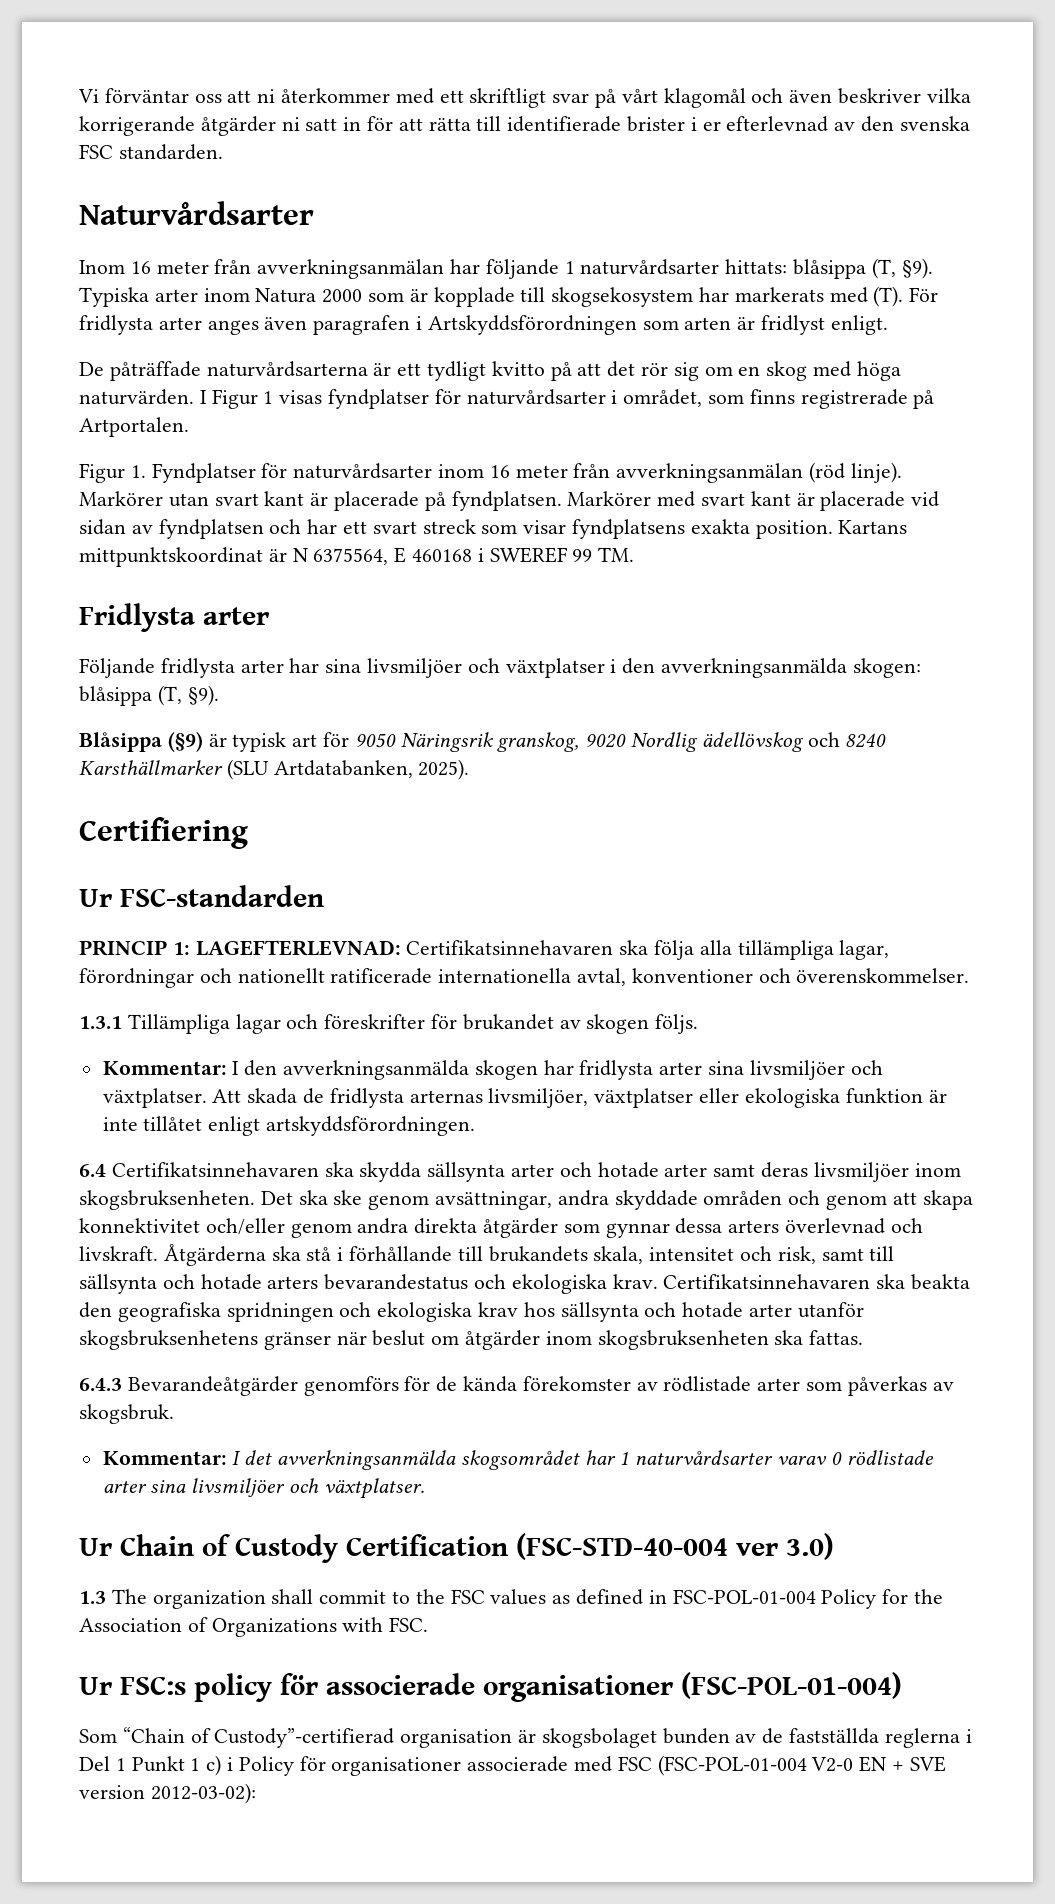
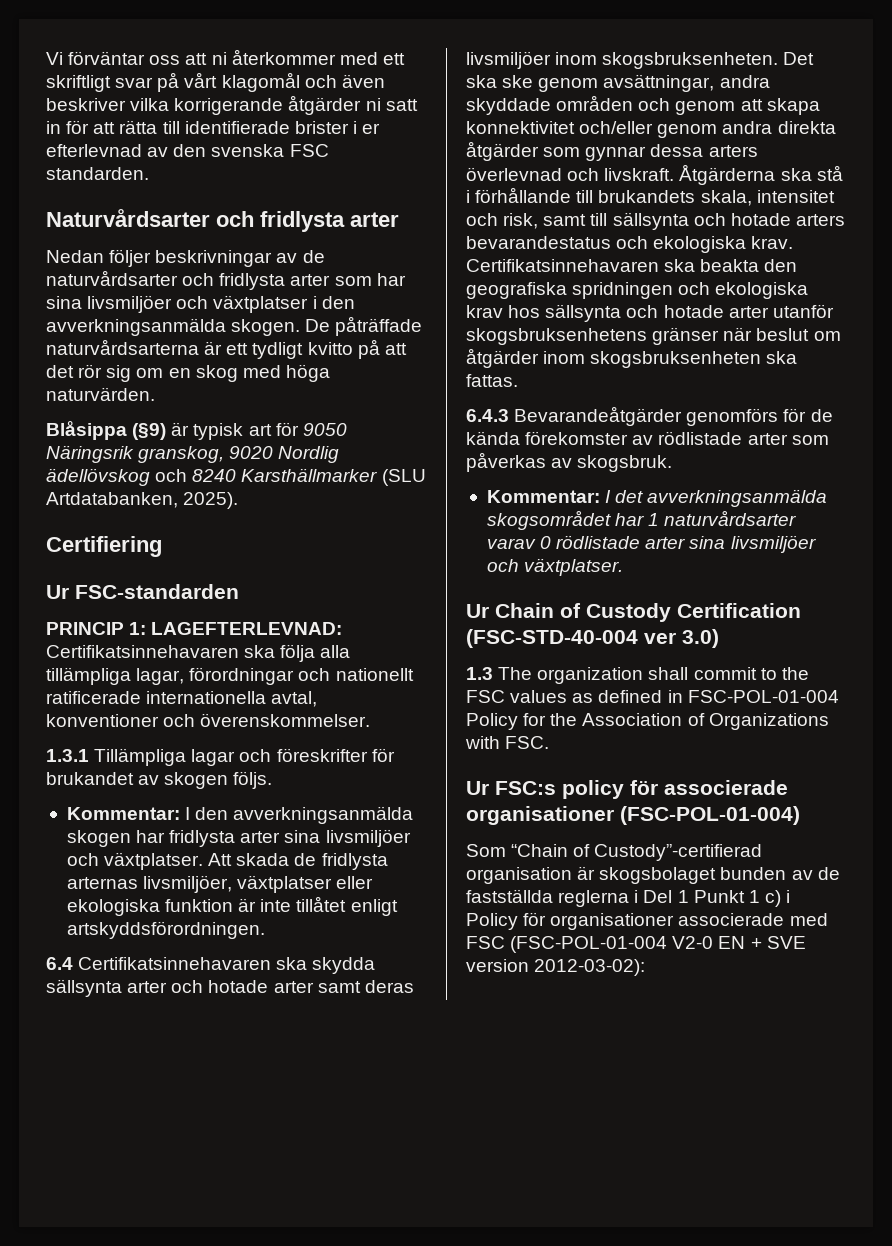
[79,258,933,279] [79,286,939,307] [79,315,888,335] // Inom 16 meter från avverkningsanmälan har följande 1 naturvårdsarter hittats: blåsippa (T, §9). Typiska arter inom Natura 2000 som är kopplade till skogsekosystem har markerats med (T). För fridlysta arter anges även paragrafen i Artskyddsförordningen som arten är fridlyst enligt. // -> [216,211,399,232] [46,249,325,267] [46,270,406,290] [46,295,355,313] [46,318,301,336] och fridlysta arter // Nedan följer beskrivningar av de naturvårdsarter och fridlysta arter som har sina livsmiljöer och växtplatser i den avverkningsanmälda skogen.
[199,389,935,409] [79,417,189,437] [79,462,902,483] [79,491,940,511] [79,519,908,539] [79,547,635,567] [79,603,269,632] [79,658,921,678] [79,685,219,706] I Figur 1 visas fyndplatser för naturvårdsarter i området, som finns registrerade på Artportalen. // Figur 1. Fyndplatser för naturvårdsarter inom 16 meter från avverkningsanmälan (röd linje). Markörer utan svart kant är placerade på fyndplatsen. Markörer med svart kant är placerade vid sidan av fyndplatsen och har ett svart streck som visar fyndplatsens exakta position. Kartans mittpunktskoordinat är N 6375564, E 460168 i SWEREF 99 TM. // Fridlysta arter // Följande fridlysta arter har sina livsmiljöer och växtplatser i den avverkningsanmälda skogen: blåsippa (T, §9). -> (155, 394) none

